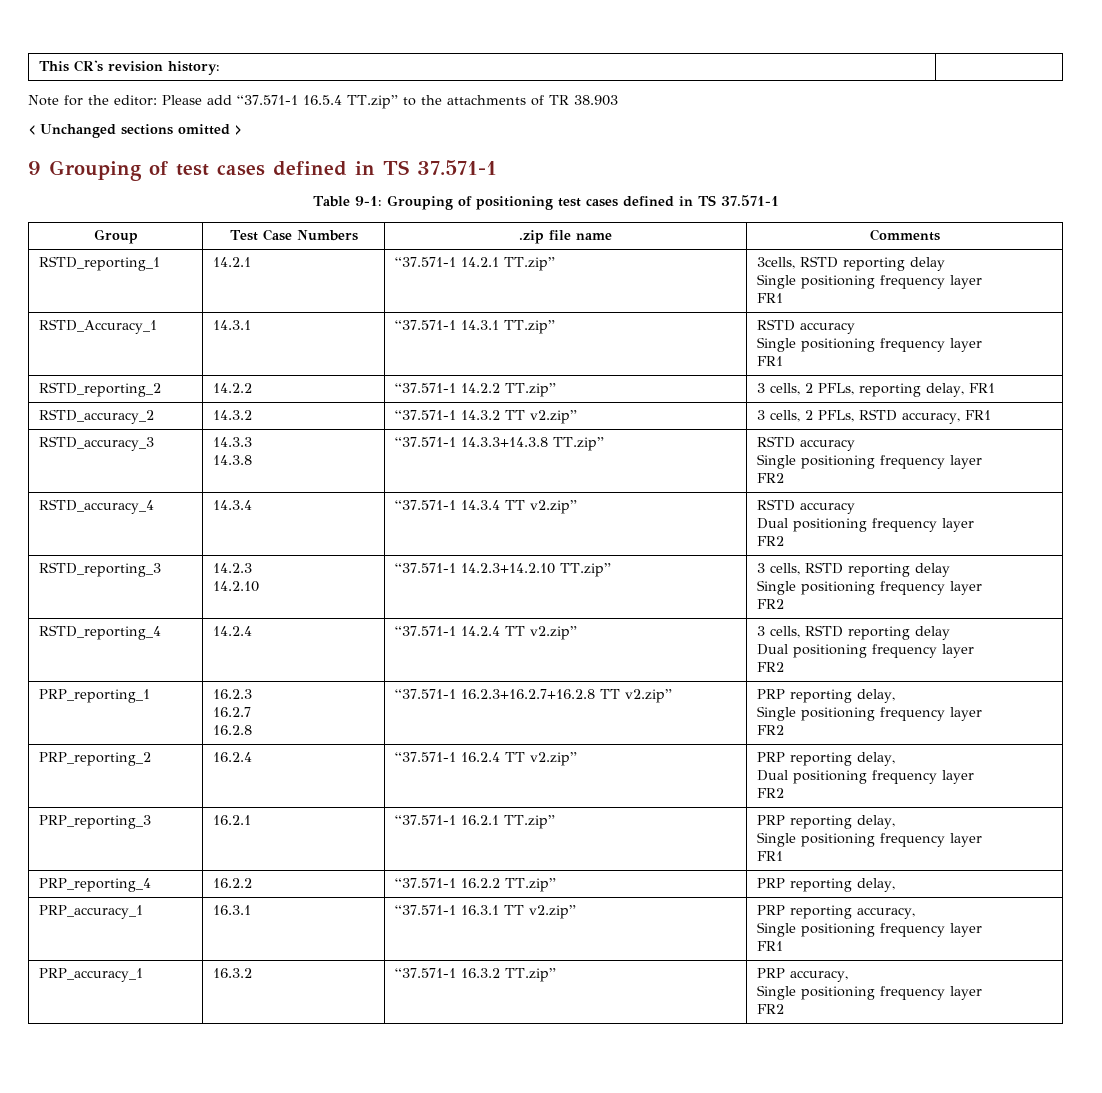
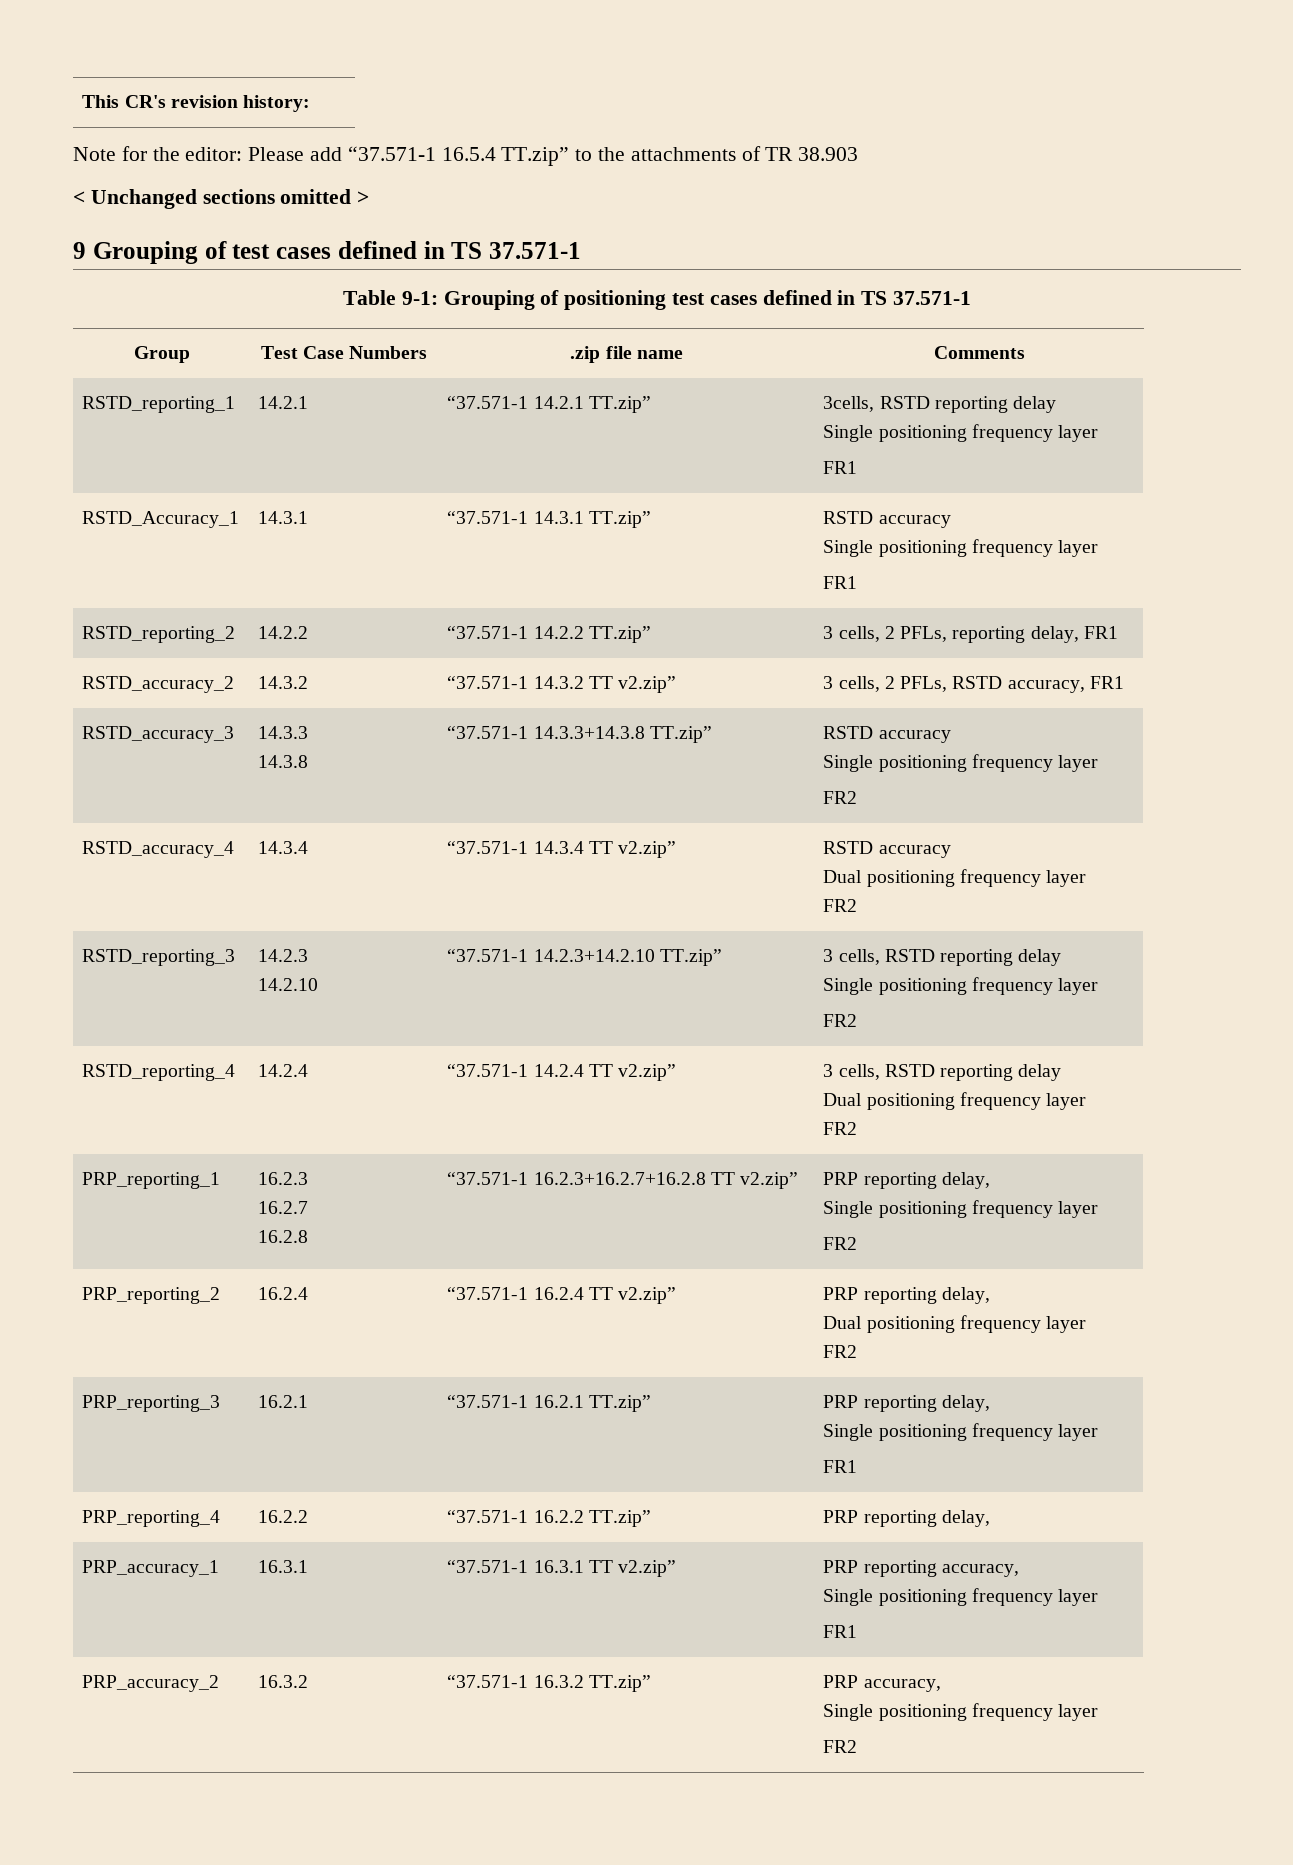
[38,968,143,982] PRP_accuracy_1 -> [82,1675,220,1692] PRP_accuracy_2

